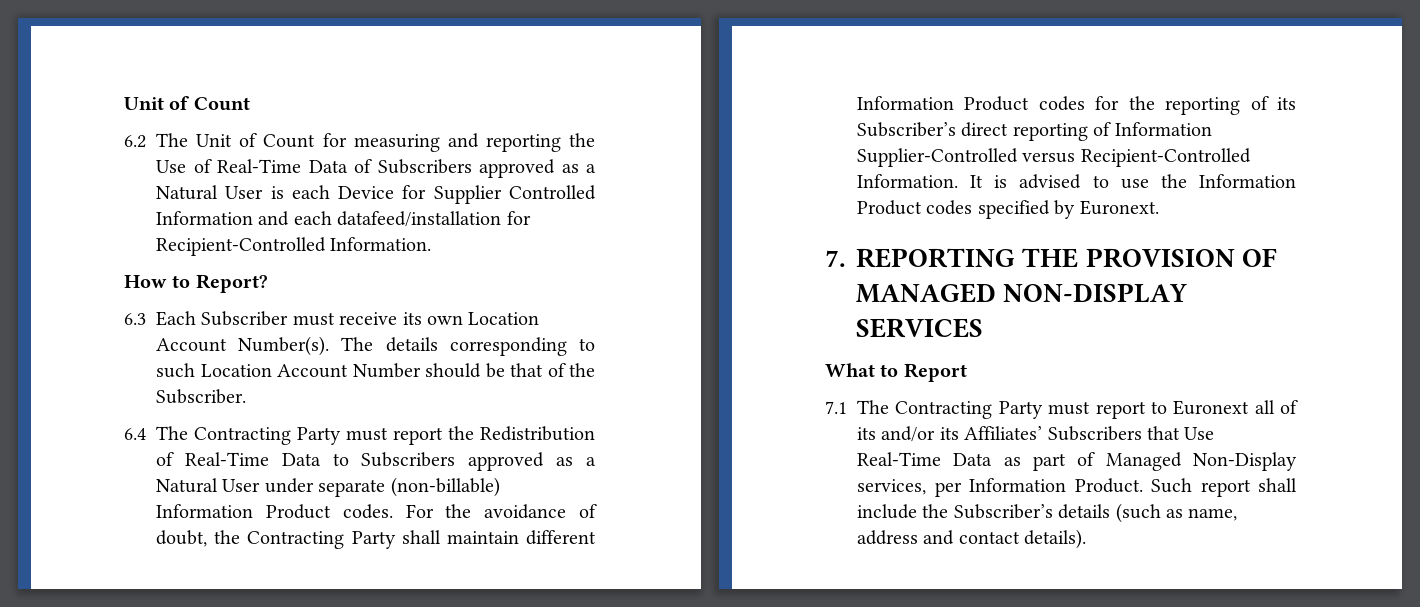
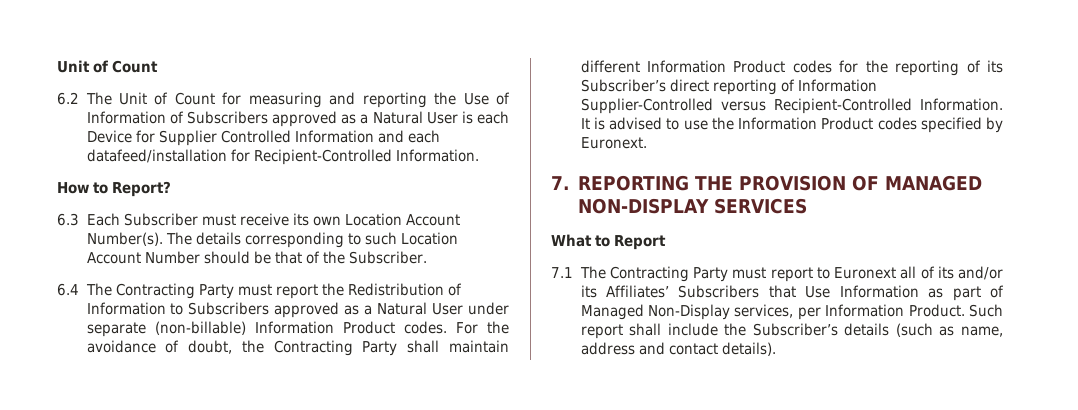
[217,159,348,173] Real-Time Data -> [86,111,166,124] Information
[184,452,321,466] Real-Time Data -> [86,302,166,315] Information
[857,452,993,466] Real-Time Data -> [839,285,919,298] Information

